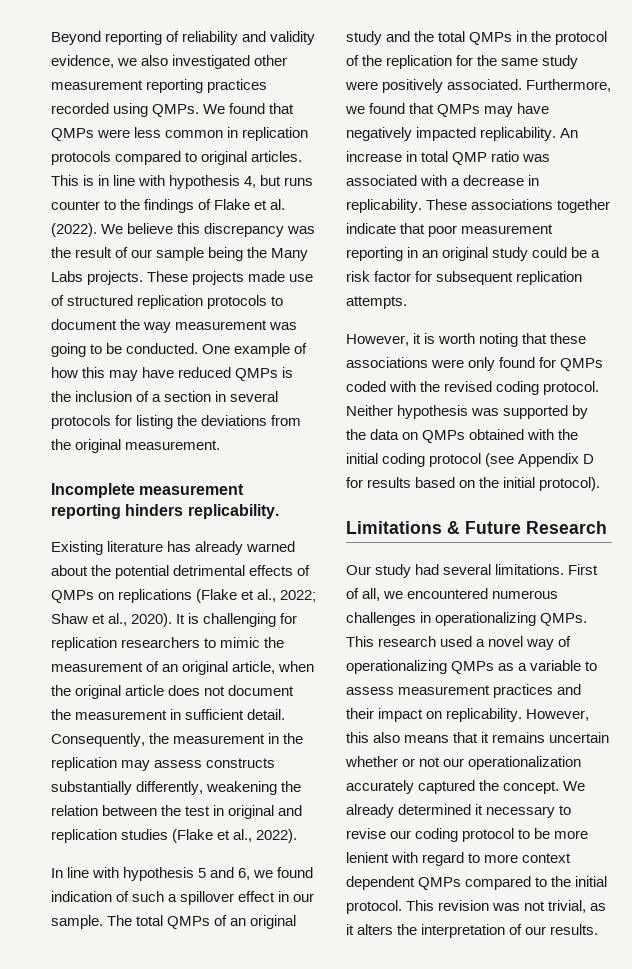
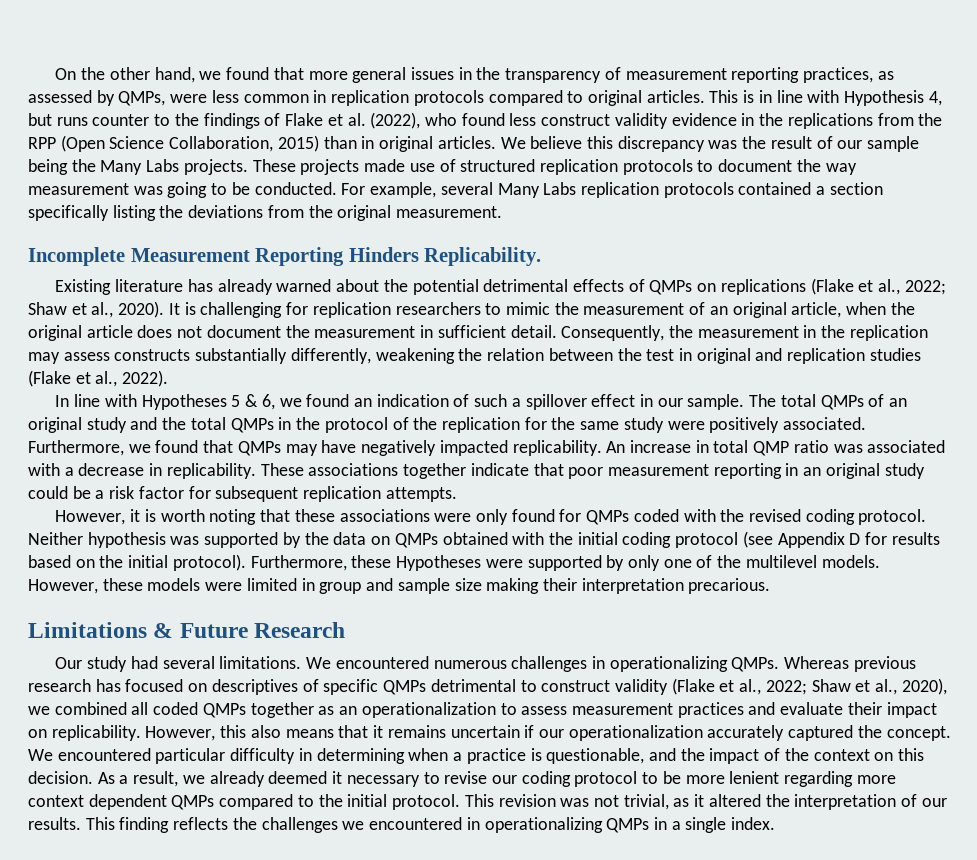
[51,31,316,45] [51,55,288,69] [51,79,268,93] [51,103,295,117] [51,128,94,141] Beyond reporting of reliability and validity evidence, we also investigated other measurement reporting practices recorded using QMPs. We found that QMPs -> [55,67,894,83] [28,90,166,106] On the other hand, we found that more general issues in the transparency of measurement reporting practices, as assessed by QMPs,
[169,175,241,189] hypothesis -> [844,90,925,106] Hypothesis
[51,223,97,237] (2022). -> [370,112,943,129] [28,135,496,152] (2022), who found less construct validity evidence in the replications from the RPP (Open Science Collaboration, 2015) than in original articles.
[202,343,308,357] [51,367,294,381] [51,391,279,402] [51,415,133,429] One example of how this may have reduced QMPs is the inclusion of a section in several protocols for -> [341,182,883,198] [28,205,109,221] For example, several Many Labs replication protocols contained a section specifically
[139,484,245,495] [51,504,279,519] measurement reporting hinders replicability. -> [130,247,542,266] Measurement Reporting Hinders Replicability.
[123,867,235,881] hypothesis 5 and -> [141,394,259,410] Hypotheses 5 &
(314, 872) none -> [353,398,372,407] an
(601, 484) none -> [250,555,880,571] [28,578,771,594] Furthermore, these Hypotheses were supported by only one of the multilevel models. However, these models were limited in group and sample size making their interpretation precarious.
[568,564,599,575] [346,588,404,601] First of all, we -> [306,657,332,669] We
[346,636,572,650] [346,660,582,674] This research used a novel way of operationalizing QMPs as a variable -> [784,656,916,672] [28,678,947,695] [28,702,496,718] Whereas previous research has focused on descriptives of specific QMPs detrimental to construct validity (Flake et al., 2022; Shaw et al., 2020), we combined all coded QMPs together as an operationalization
(582, 689) none -> [780,702,844,715] evaluate
[345,756,441,767] whether or not -> [524,725,535,738] if
[346,804,472,818] already determined -> [57,748,925,764] [28,771,328,787] encountered particular difficulty in determining when a practice is questionable, and the impact of the context on this decision. As a result, we already deemed
[391,852,481,866] with regard to -> [784,771,854,787] regarding
[357,924,394,935] alters -> [708,794,761,807] altered
(599, 929) none -> [85,817,776,833] This finding reflects the challenges we encountered in operationalizing QMPs in a single index.

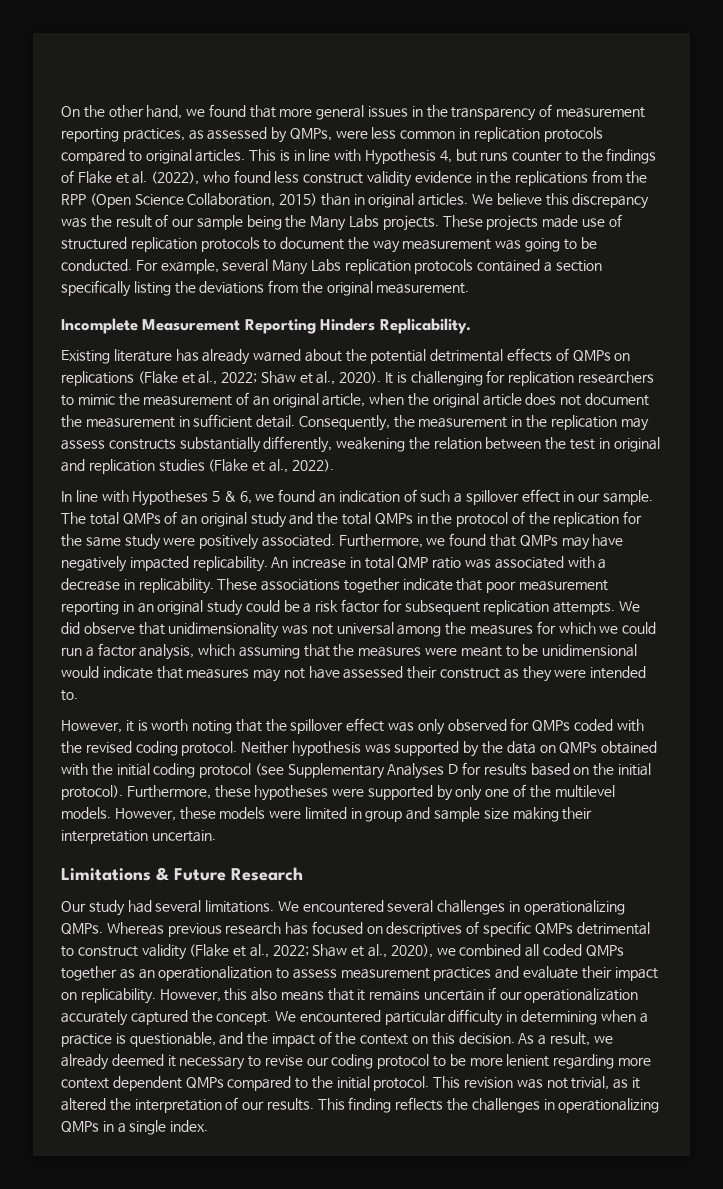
(457, 494) none -> [618,601,640,612] [61,621,657,638] [61,643,638,660] [61,666,647,682] [61,690,78,701] We did observe that unidimensionality was not universal among the measures for which we could run a factor analysis, which assuming that the measures were meant to be unidimensional would indicate that measures may not have assessed their construct as they were intended to.
[294,509,555,525] these associations were only found -> [265,718,507,735] the spillover effect was only observed
[777,532,845,548] Appendix -> [287,763,445,779] Supplementary Analyses
[396,555,482,571] Hypotheses -> [254,785,329,801] hypotheses
[688,578,771,594] precarious. -> [151,830,216,842] uncertain.
[433,660,507,669] numerous -> [387,900,434,913] several
[342,817,463,830] we encountered -> (540, 1105) none

